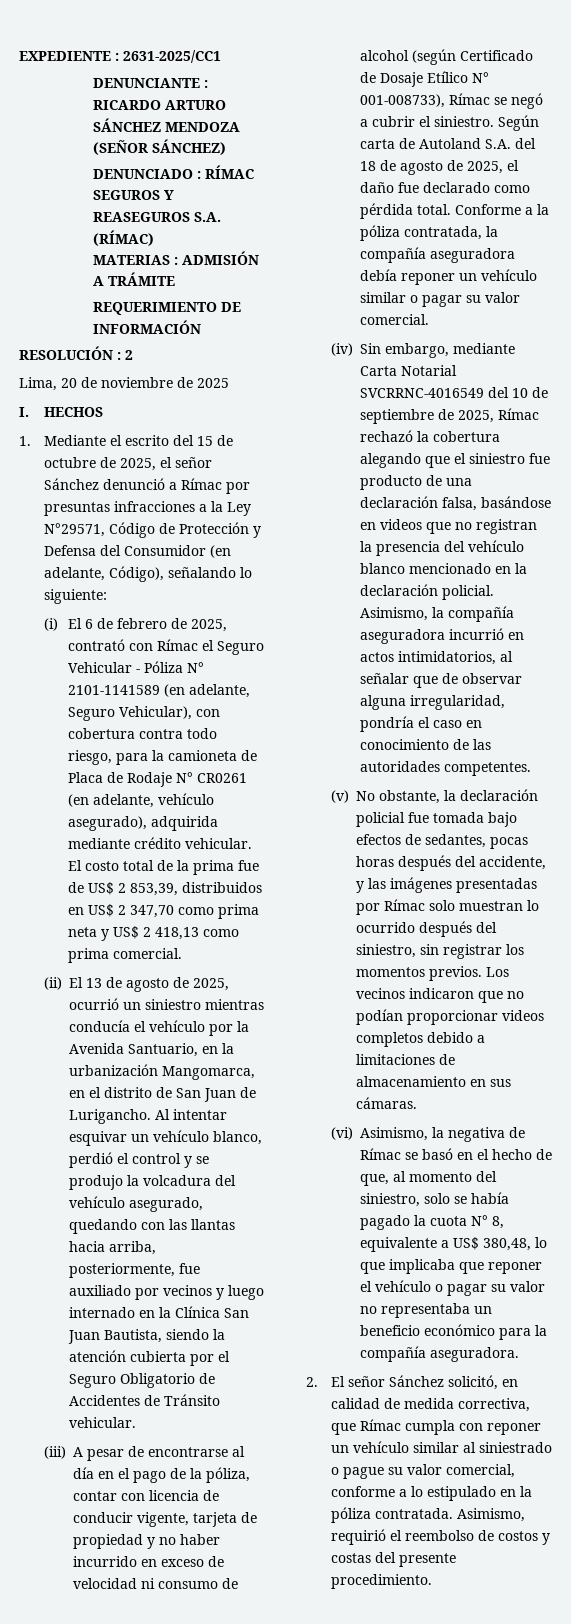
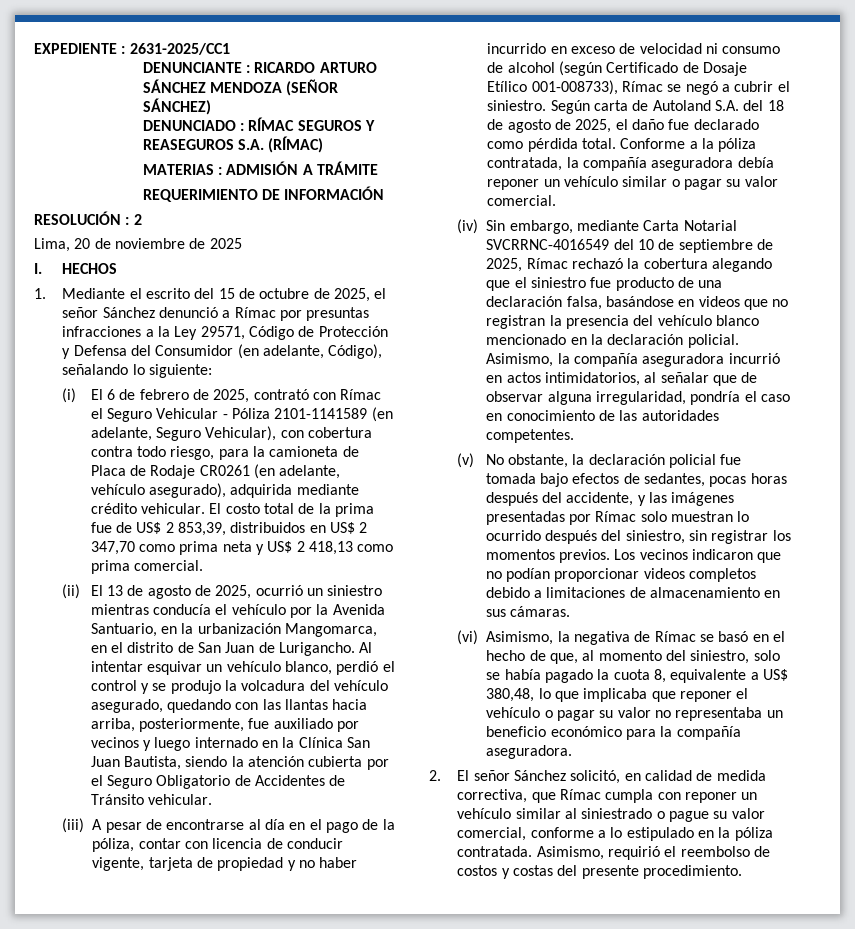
[43,523,105,537] N°29571, -> [200,326,245,340] 29571,
[187,662,205,673] N° -> (270, 413) none
[176,772,194,783] N° -> (196, 472) none
[471,72,489,83] N° -> (528, 86) none
[470,1215,488,1226] N° -> (650, 674) none

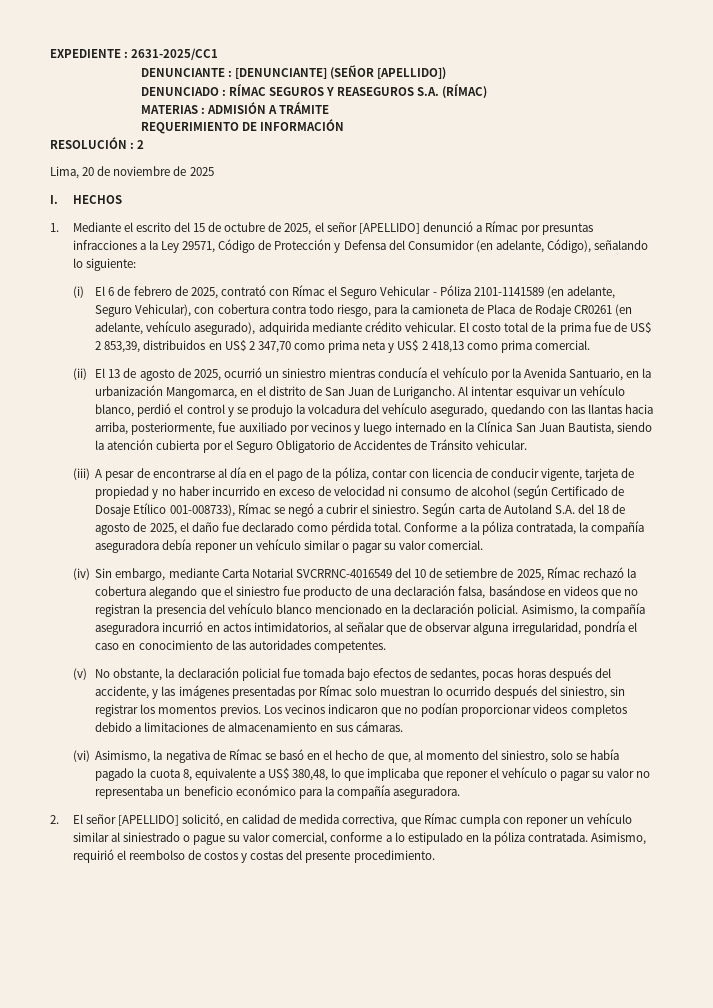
[254,62,377,73] [142,79,339,96] [142,98,211,115] RICARDO ARTURO SÁNCHEZ MENDOZA (SEÑOR SÁNCHEZ) -> [234,65,446,79] [DENUNCIANTE] (SEÑOR [APELLIDO])
[102,307,155,318] Sánchez -> [358,223,420,234] [APELLIDO]
[678,239,753,253] septiembre -> [445,568,498,578] setiembre
[513,770,566,781] Sánchez -> [117,815,179,826] [APELLIDO]

